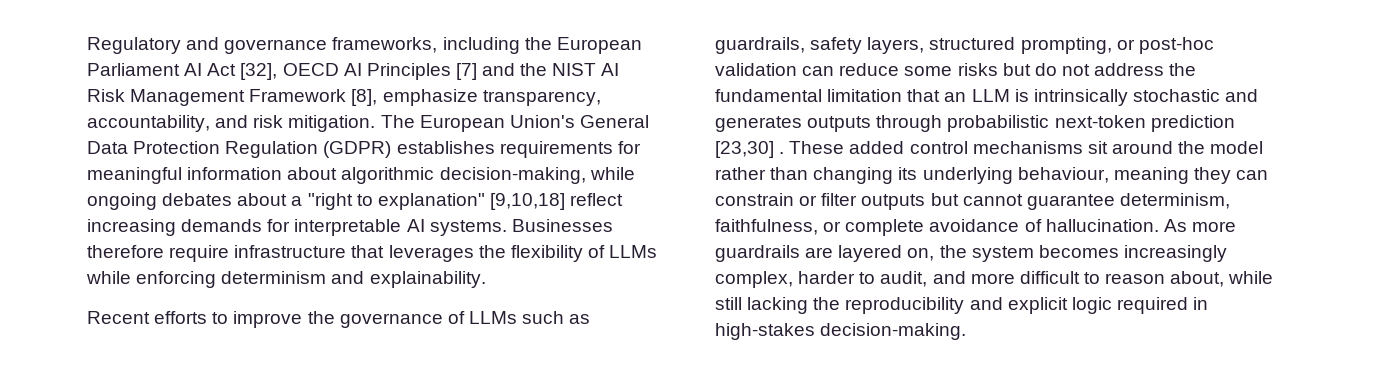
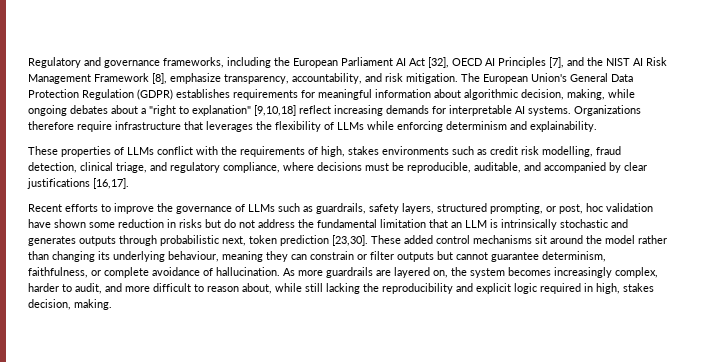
[455,63,477,80] [7] -> [549,57,564,68] [7],
[439,167,586,184] decision-making, -> [521,89,605,100] decision, making,
[511,219,613,232] Businesses -> [574,105,641,116] Organizations
(486, 279) none -> [28,146,621,157] [28,162,647,173] [27,178,129,189] // These properties of LLMs conflict with the requirements of high, stakes environments such as credit risk modelling, fraud detection, clinical triage, and regulatory compliance, where decisions must be reproducible, auditable, and accompanied by clear justifications [16,17].
[1138,37,1214,54] [715,63,953,76] post-hoc validation can reduce some -> [559,203,653,214] [28,219,176,228] post, hoc validation have shown some reduction in
[1054,115,1235,132] [715,141,785,158] next-token prediction [23,30] . -> [222,235,368,246] next, token prediction [23,30].
[715,323,967,340] high-stakes decision-making. -> [596,283,654,294] [28,299,112,310] high, stakes decision, making.

